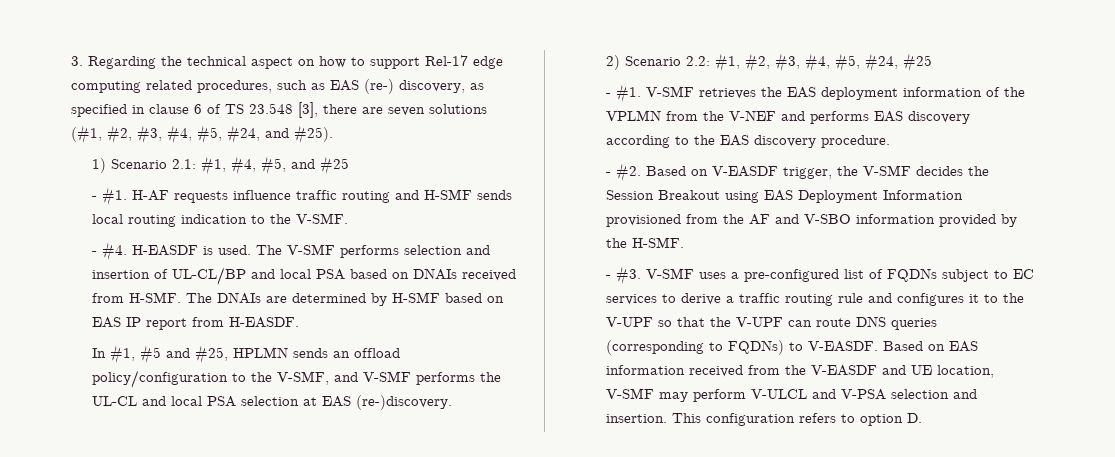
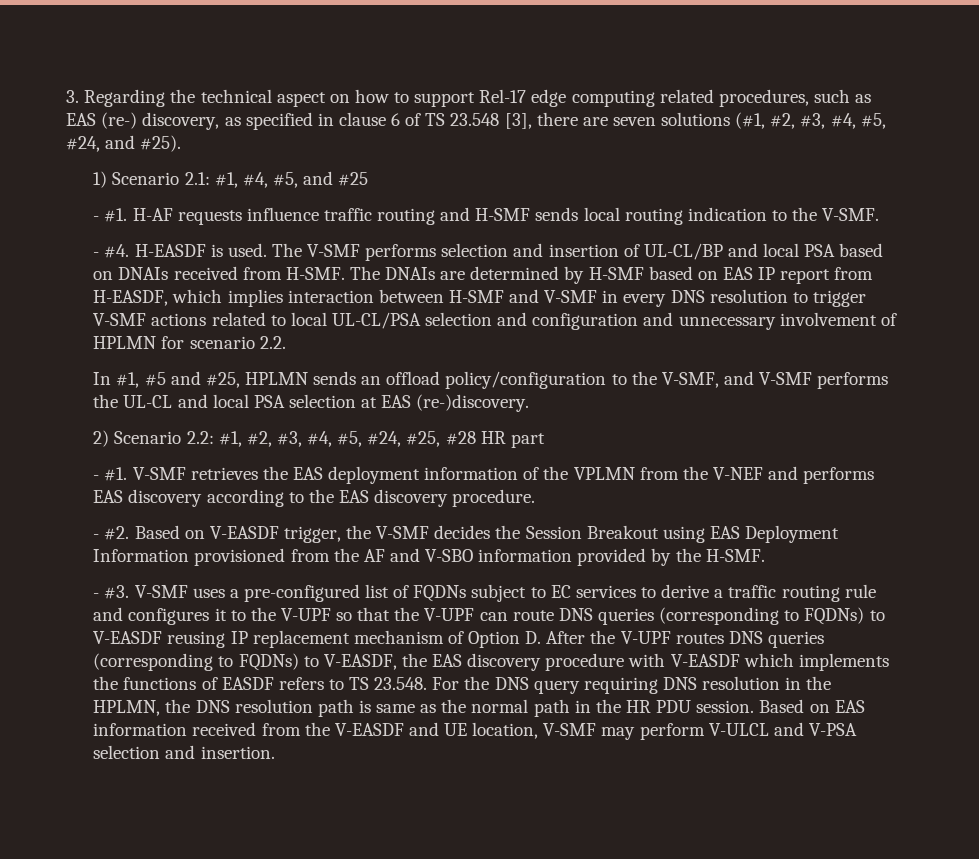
[229,317,300,328] H-EASDF. -> [93,289,866,307] [93,312,897,330] [93,336,286,349] H-EASDF, which implies interaction between H-SMF and V-SMF in every DNS resolution to trigger V-SMF actions related to local UL-CL/PSA selection and configuration and unnecessary involvement of HPLMN for scenario 2.2.
[903,53,933,72] #25 -> [406,431,545,448] #25, #28 HR part
[808,341,879,352] V-EASDF. -> [93,630,824,648] [93,653,889,671] [93,676,832,694] [93,699,755,717] V-EASDF reusing IP replacement mechanism of Option D. After the V-UPF routes DNS queries (corresponding to FQDNs) to V-EASDF, the EAS discovery procedure with V-EASDF which implements the functions of EASDF refers to TS 23.548. For the DNS query requiring DNS resolution in the HPLMN, the DNS resolution path is same as the normal path in the HR PDU session.
[672,413,923,426] This configuration refers to option D. -> (275, 752) none

